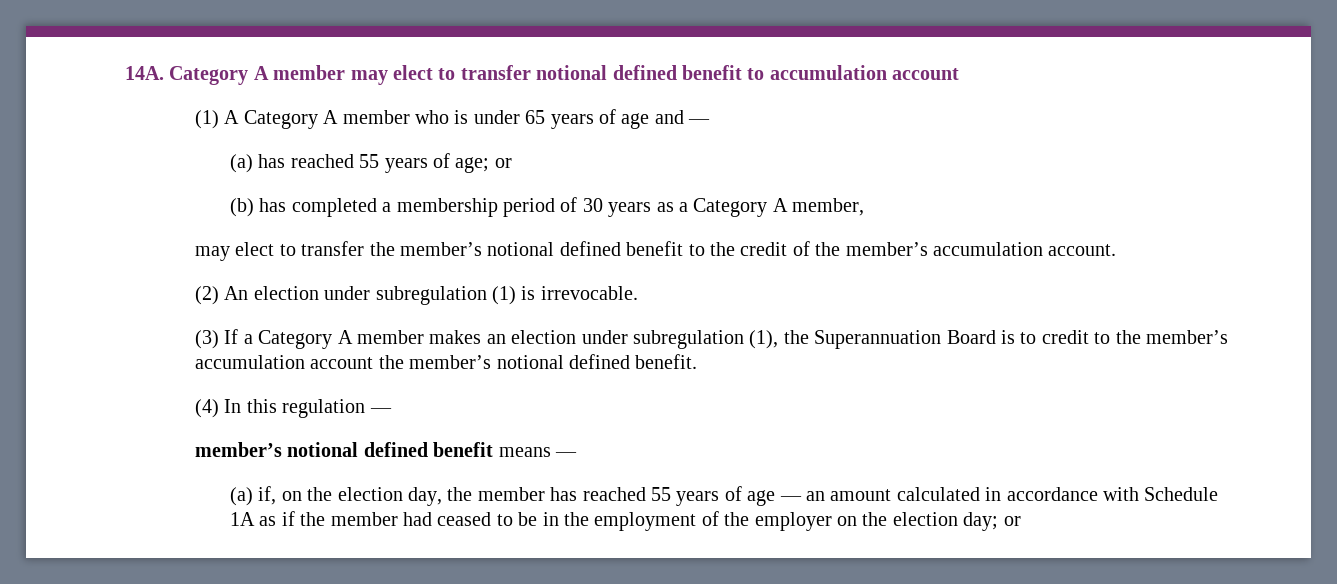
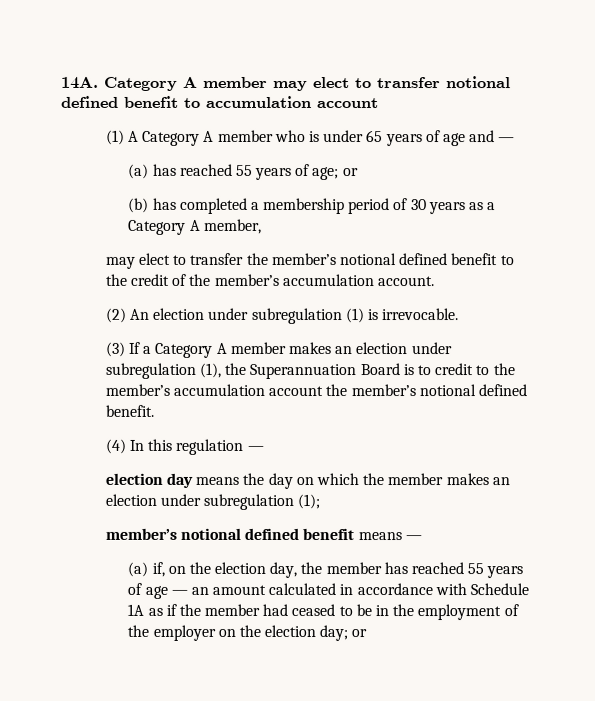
(392, 410) none -> [104,472,510,489] [104,493,321,510] // election day means the day on which the member makes an election under subregulation (1);

